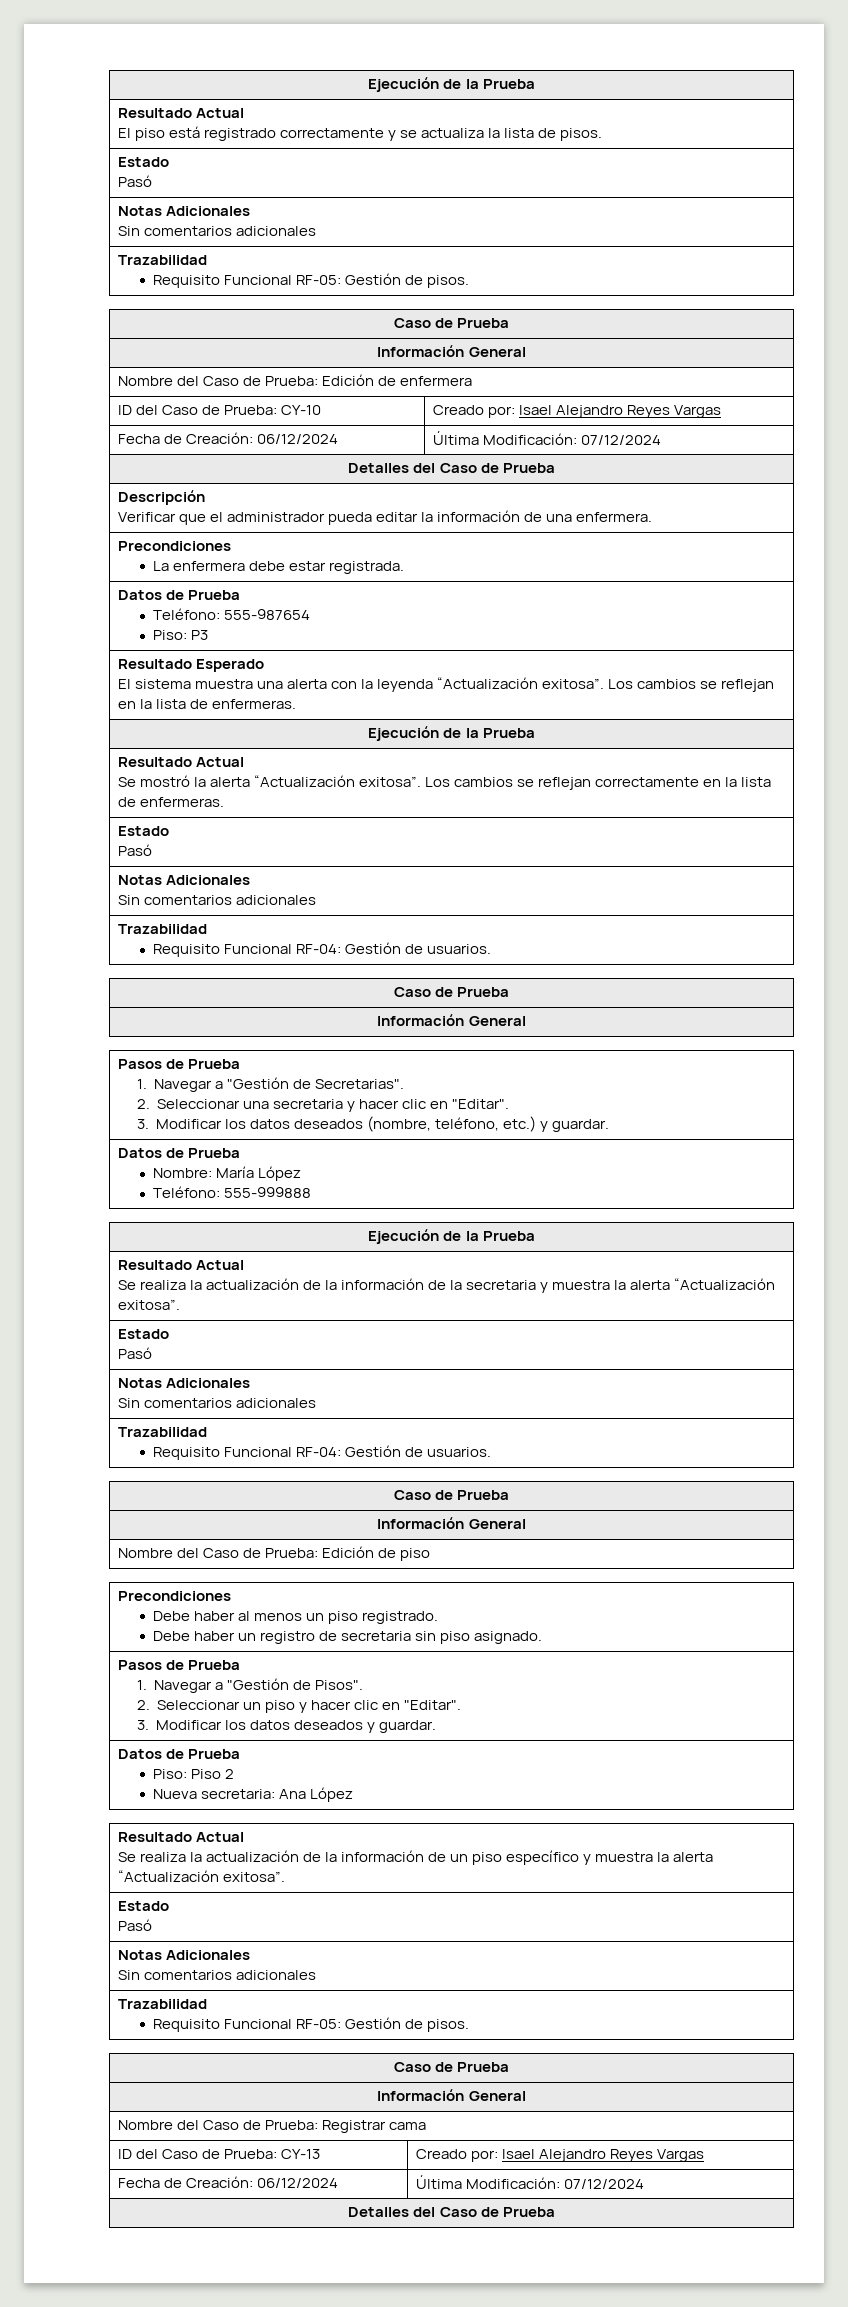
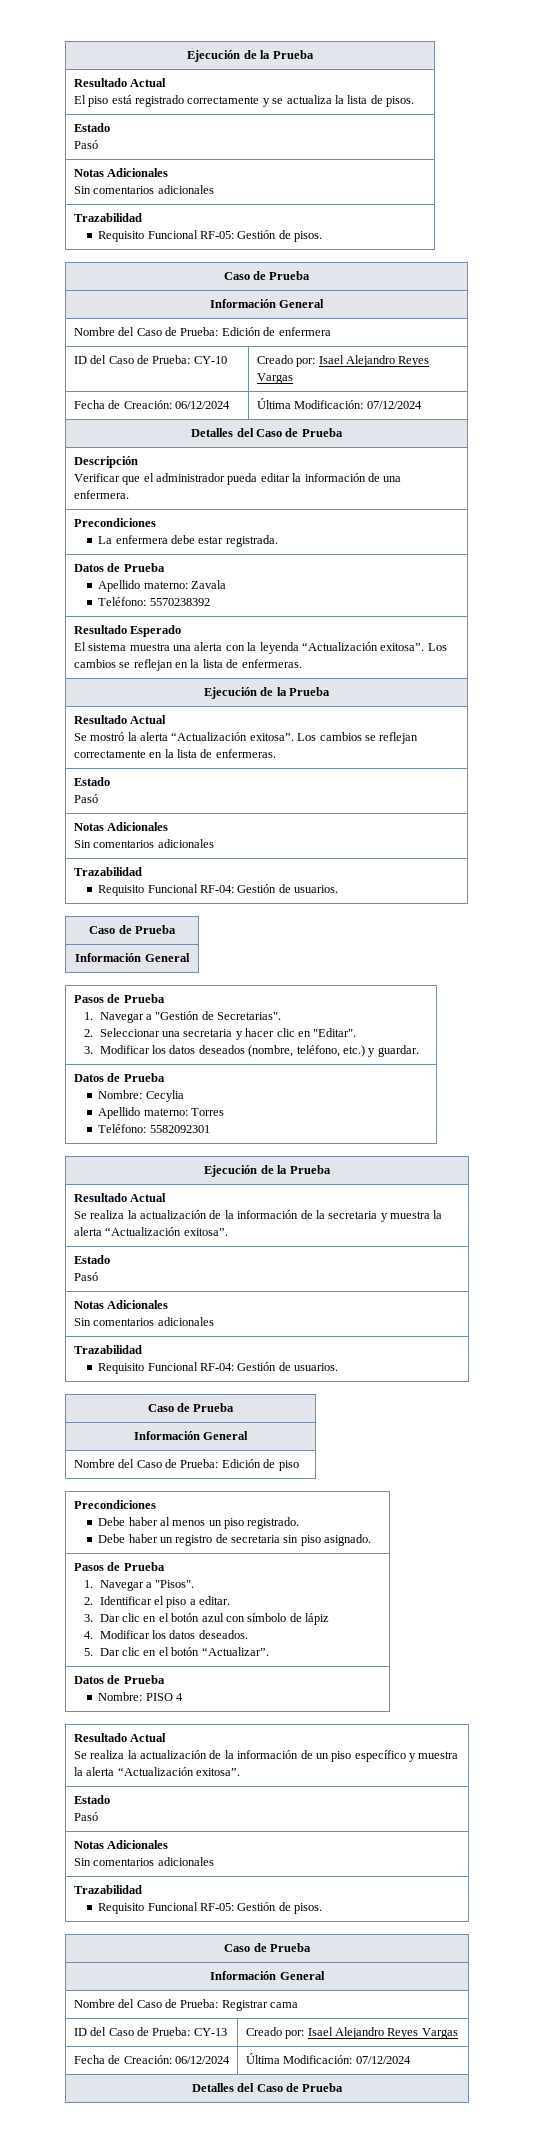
[153,608,311,620] [153,630,209,640] Teléfono: 555-987654 // Piso: P3 -> [98,580,226,592] [98,597,210,606] Apellido materno: Zavala // Teléfono: 5570238392
[216,1166,302,1181] [153,1186,312,1198] María López // Teléfono: 555-999888 -> [145,1090,184,1102] [98,1107,224,1119] [98,1124,210,1133] Cecylia // Apellido materno: Torres // Teléfono: 5582092301
[227,1678,364,1690] [136,1700,462,1713] [136,1720,437,1733] [117,1749,240,1759] [153,1769,235,1779] [153,1787,354,1802] "Gestión de Pisos". // 2. Seleccionar un piso y hacer clic en "Editar". // 3. Modificar los datos deseados y guardar. // Datos de Prueba // Piso: Piso 2 // Nueva secretaria: Ana López -> [155,1580,195,1588] [84,1596,231,1608] [84,1613,330,1625] [84,1630,248,1639] [84,1647,269,1656] [73,1675,165,1684] [98,1692,183,1701] "Pisos". // 2. Identificar el piso a editar. // 3. Dar clic en el botón azul con símbolo de lápiz // 4. Modificar los datos deseados. // 5. Dar clic en el botón “Actualizar”. // Datos de Prueba // Nombre: PISO 4

